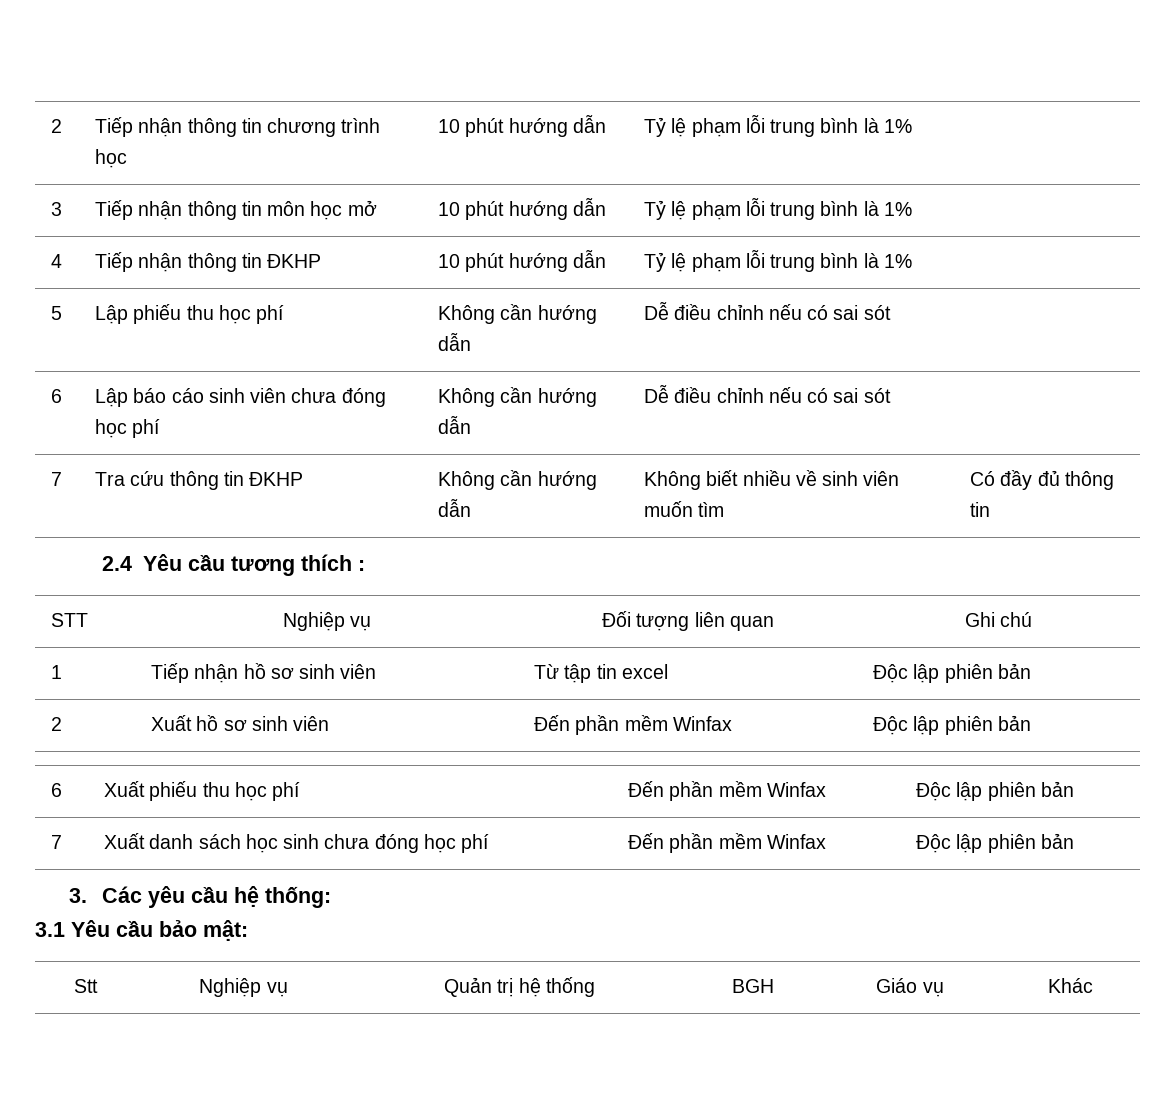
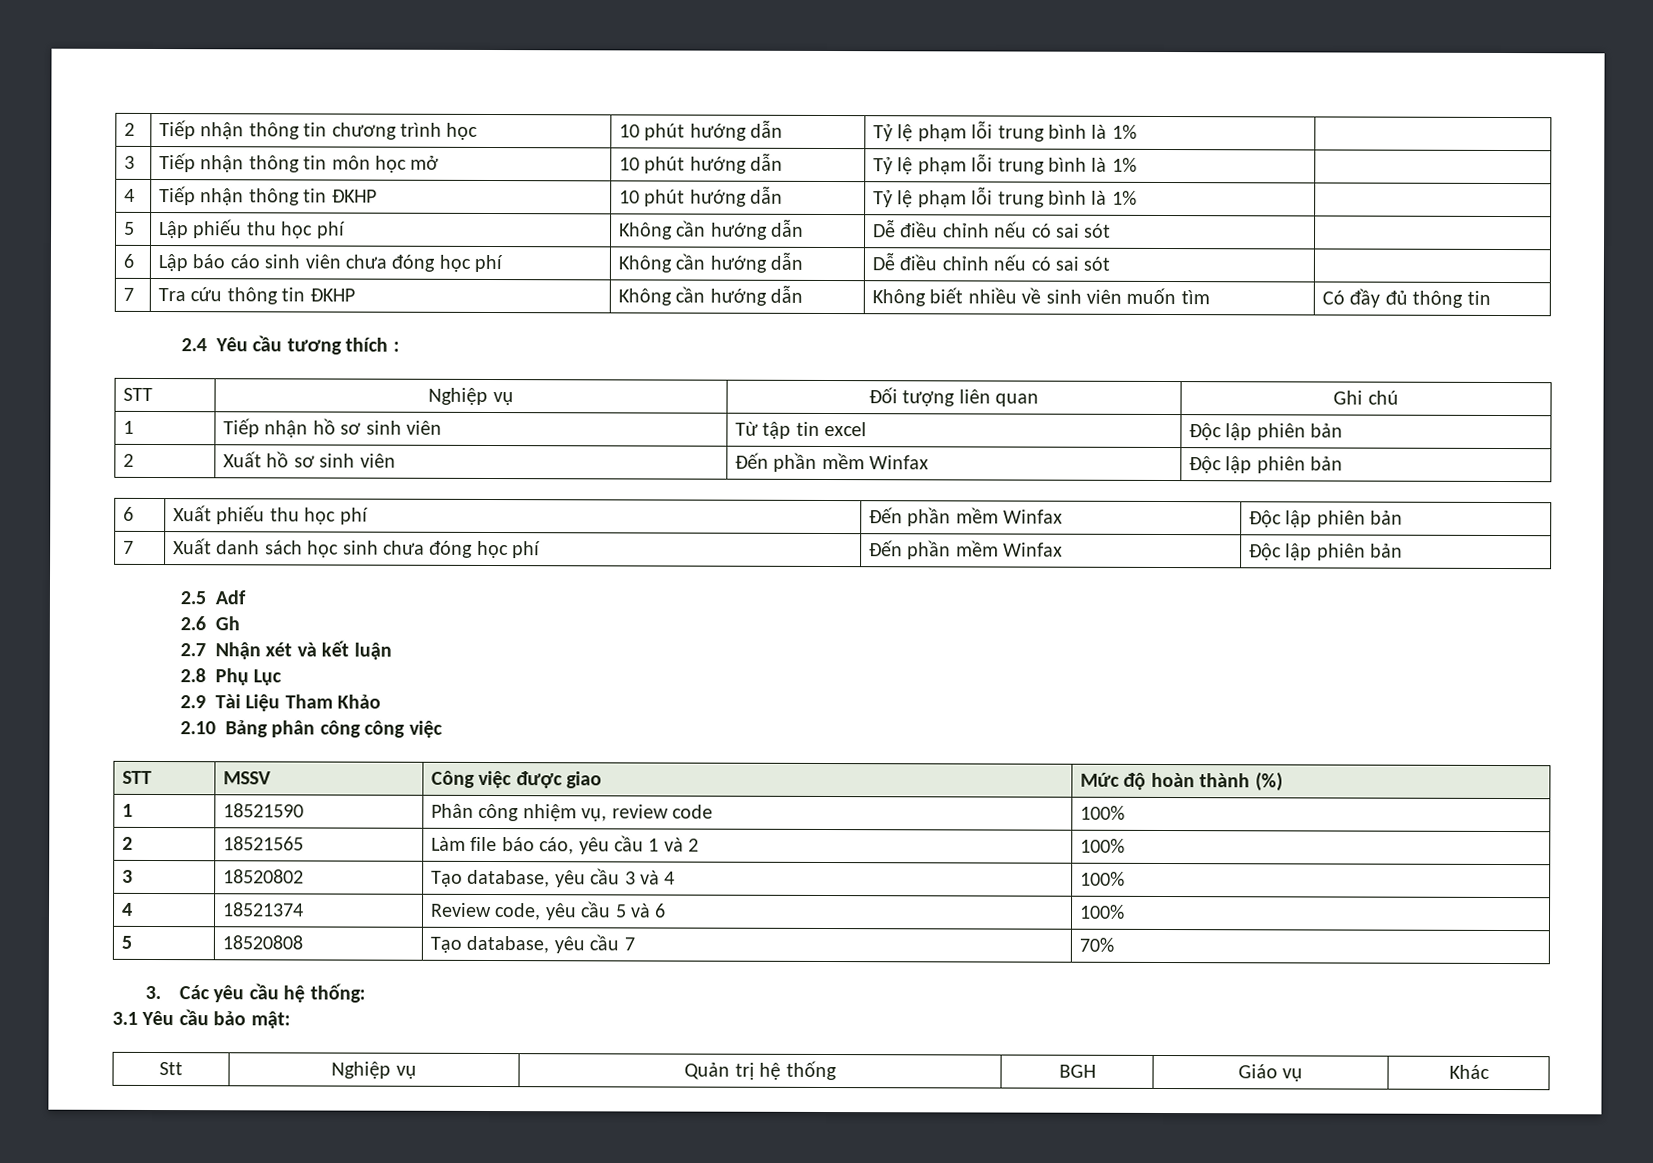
(1074, 841) none -> [179,590,246,605] [179,616,240,631] [179,640,392,660] [179,668,283,686] [179,694,382,712] [179,720,443,738] [121,770,152,784] [222,771,271,785] [430,770,603,789] [1079,772,1283,792] [121,803,133,817] [222,803,304,818] [430,803,713,822] [1079,805,1125,820] [121,836,133,850] [222,836,304,851] [430,835,700,855] [1079,838,1125,853] [121,869,133,883] [222,869,304,884] [430,868,676,888] [1079,871,1125,886] [121,902,133,916] [222,902,304,917] [430,901,667,921] [1079,904,1125,919] [120,935,132,949] [221,935,303,950] [429,934,635,954] [1078,937,1114,952] // 2.5 Adf // 2.6 Gh // 2.7 Nhận xét và kết luận // 2.8 Phụ Lục // 2.9 Tài Liệu Tham Khảo // 2.10 Bảng phân công công việc // STT | MSSV | Công việc được giao | Mức độ hoàn thành (%) // 1 | 18521590 | Phân công nhiệm vụ, review code | 100% // 2 | 18521565 | Làm file báo cáo, yêu cầu 1 và 2 | 100% // 3 | 18520802 | Tạo database, yêu cầu 3 và 4 | 100% // 4 | 18521374 | Review code, yêu cầu 5 và 6 | 100% // 5 | 18520808 | Tạo database, yêu cầu 7 | 70%

